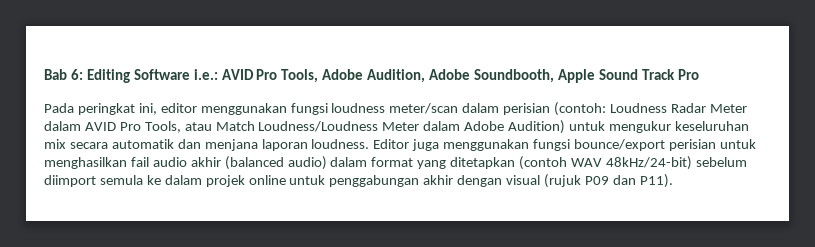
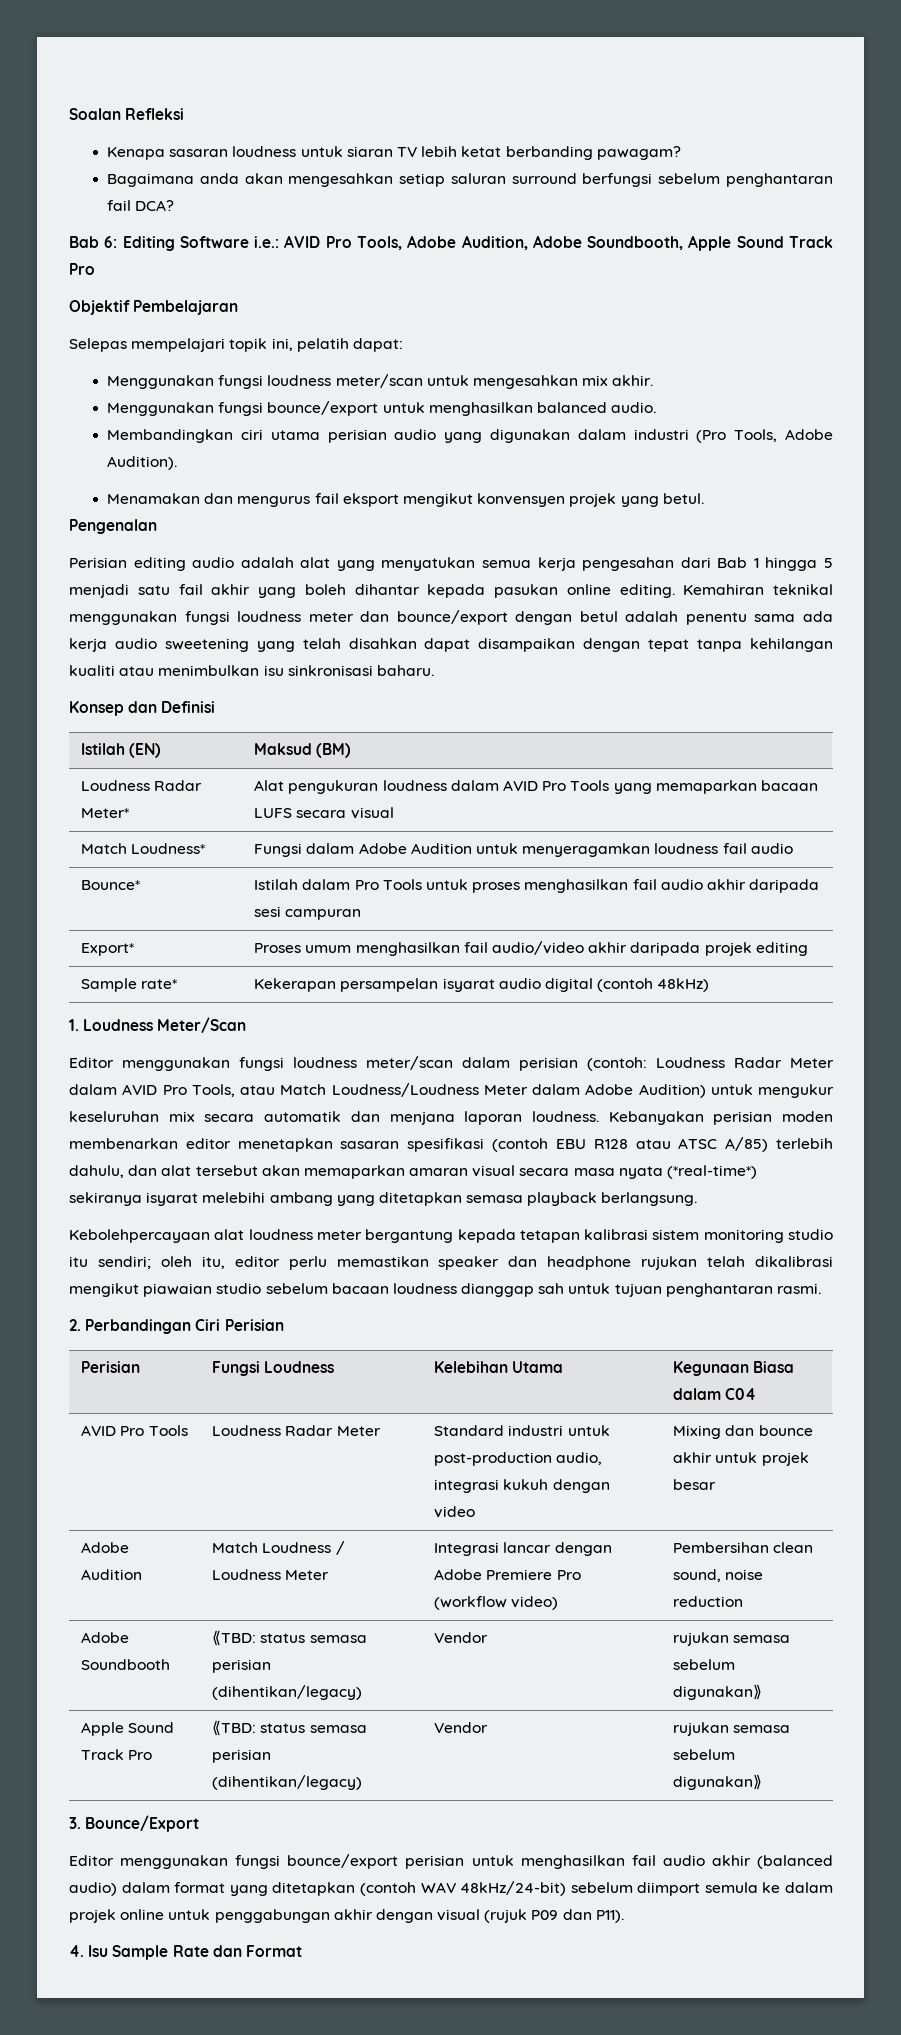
(44, 74) none -> [69,108,185,120] [107,146,681,160] [107,173,833,187] [107,200,175,211] Soalan Refleksi // Kenapa sasaran loudness untuk siaran TV lebih ketat berbanding pawagam? // Bagaimana anda akan mengesahkan setiap saluran surround berfungsi sebelum penghantaran fail DCA? //
[44,103,197,115] Pada peringkat ini, editor -> [69,300,239,315] [69,338,403,352] [107,374,654,389] [107,401,657,416] [107,429,833,443] [107,456,178,470] [107,493,704,507] [69,519,157,534] [69,557,833,571] [69,584,833,598] [69,610,833,625] [69,638,833,652] [69,665,434,676] [69,701,216,716] [81,743,162,758] [254,743,352,758] [81,780,203,791] [81,808,130,818] [254,780,818,794] [254,807,394,819] [81,843,206,854] [254,843,793,857] [81,880,141,890] [254,879,820,893] [254,906,362,920] [81,943,135,956] [254,941,808,956] [81,978,178,992] [254,978,710,992] [69,1017,247,1033] [69,1057,114,1068] Objektif Pembelajaran // Selepas mempelajari topik ini, pelatih dapat: // Menggunakan fungsi loudness meter/scan untuk mengesahkan mix akhir. // Menggunakan fungsi bounce/export untuk menghasilkan balanced audio. // Membandingkan ciri utama perisian audio yang digunakan dalam industri (Pro Tools, Adobe Audition). // Menamakan dan mengurus fail eksport mengikut konvensyen projek yang betul. // Pengenalan // Perisian editing audio adalah alat yang menyatukan semua kerja pengesahan dari Bab 1 hingga 5 menjadi satu fail akhir yang boleh dihantar kepada pasukan online editing. Kemahiran teknikal menggunakan fungsi loudness meter dan bounce/export dengan betul adalah penentu sama ada kerja audio sweetening yang telah disahkan dapat disampaikan dengan tepat tanpa kehilangan kualiti atau menimbulkan isu sinkronisasi baharu. // Konsep dan Definisi // Istilah (EN) | Maksud (BM) // Loudness Radar Meter* | Alat pengukuran loudness dalam AVID Pro Tools yang memaparkan bacaan LUFS secara visual // Match Loudness* | Fungsi dalam Adobe Audition untuk menyeragamkan loudness fail audio // Bounce* | Istilah dalam Pro Tools untuk proses menghasilkan fail audio akhir daripada sesi campuran // Export* | Proses umum menghasilkan fail audio/video akhir daripada projek editing // Sample rate* | Kekerapan persampelan isyarat audio digital (contoh 48kHz) // 1. Loudness Meter/Scan // Editor
[373,139,440,151] Editor juga -> [608,1111,834,1125] [69,1137,833,1152] [69,1165,758,1179] [69,1192,698,1206] [69,1229,833,1243] [69,1256,833,1270] [69,1283,822,1297] [69,1319,284,1334] [81,1361,141,1373] [212,1361,335,1376] [434,1361,564,1373] [673,1361,795,1376] [673,1388,757,1400] [81,1425,188,1436] [212,1425,381,1436] [434,1425,610,1436] [434,1452,603,1466] [434,1479,610,1493] [434,1506,476,1518] [673,1425,813,1439] [673,1452,809,1466] [673,1479,717,1490] [81,1542,130,1553] [81,1569,143,1580] [212,1541,345,1555] [212,1569,330,1580] [434,1542,612,1556] [434,1569,581,1580] [434,1596,559,1610] [673,1542,814,1553] [673,1569,764,1582] [673,1596,744,1607] [81,1632,130,1643] [81,1659,171,1670] [212,1630,367,1646] [212,1659,272,1673] [212,1685,363,1700] [434,1632,489,1643] [673,1632,791,1646] [673,1659,736,1670] [673,1684,763,1700] [81,1722,175,1736] [81,1749,153,1760] [212,1720,367,1736] [212,1749,272,1763] [212,1775,363,1790] [434,1722,489,1733] [673,1722,791,1736] [673,1749,736,1760] [673,1774,763,1790] [69,1815,200,1832] [69,1855,114,1866] Kebanyakan perisian moden membenarkan editor menetapkan sasaran spesifikasi (contoh EBU R128 atau ATSC A/85) terlebih dahulu, dan alat tersebut akan memaparkan amaran visual secara masa nyata (*real-time*) sekiranya isyarat melebihi ambang yang ditetapkan semasa playback berlangsung. // Kebolehpercayaan alat loudness meter bergantung kepada tetapan kalibrasi sistem monitoring studio itu sendiri; oleh itu, editor perlu memastikan speaker dan headphone rujukan telah dikalibrasi mengikut piawaian studio sebelum bacaan loudness dianggap sah untuk tujuan penghantaran rasmi. // 2. Perbandingan Ciri Perisian // Perisian | Fungsi Loudness | Kelebihan Utama | Kegunaan Biasa dalam C04 // AVID Pro Tools | Loudness Radar Meter | Standard industri untuk post-production audio, integrasi kukuh dengan video | Mixing dan bounce akhir untuk projek besar // Adobe Audition | Match Loudness / Loudness Meter | Integrasi lancar dengan Adobe Premiere Pro (workflow video) | Pembersihan clean sound, noise reduction // Adobe Soundbooth | ⟪TBD: status semasa perisian (dihentikan/legacy) | Vendor | rujukan semasa sebelum digunakan⟫ // Apple Sound Track Pro | ⟪TBD: status semasa perisian (dihentikan/legacy) | Vendor | rujukan semasa sebelum digunakan⟫ // 3. Bounce/Export // Editor
(673, 181) none -> [69,1945,302,1960] // 4. Isu Sample Rate dan Format

